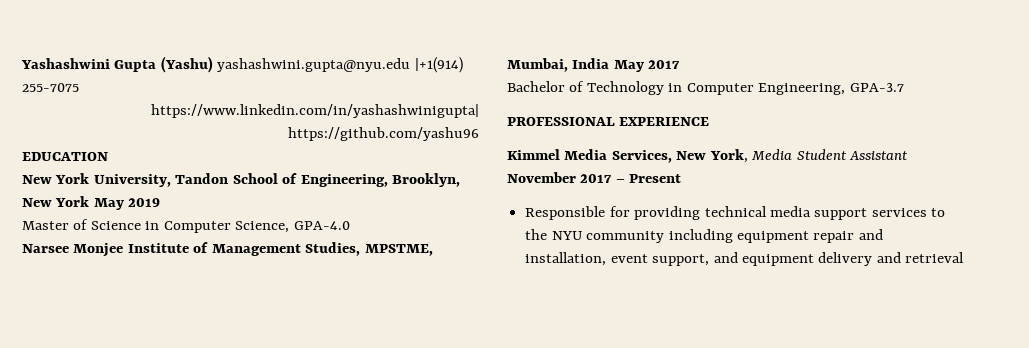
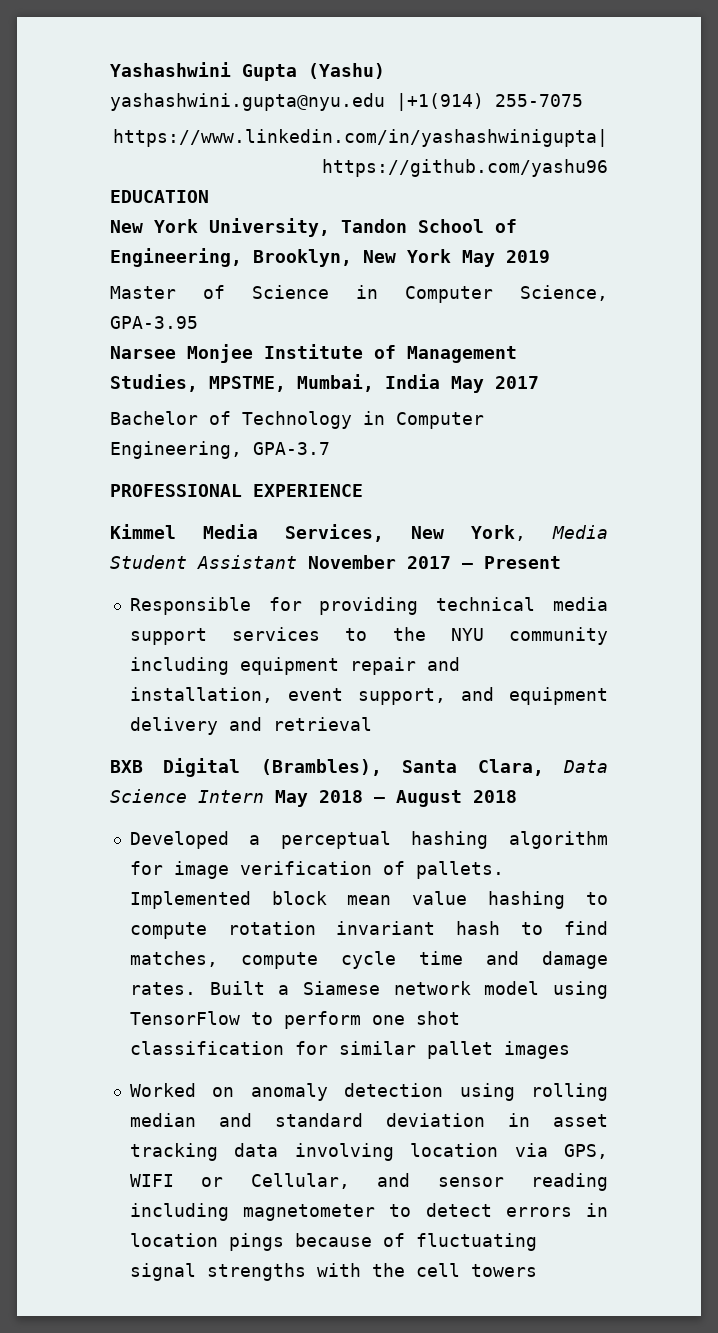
[293,221,350,230] GPA-4.0 -> [110,316,198,329] GPA-3.95
(965, 257) none -> [110,758,608,777] [110,789,517,807] [129,831,608,849] [129,861,504,879] [129,891,608,909] [129,921,608,939] [129,951,608,969] [129,981,608,999] [129,1011,460,1029] [129,1041,570,1059] [129,1083,608,1101] [129,1113,608,1127] [129,1143,608,1161] [129,1173,608,1191] [129,1203,608,1221] [129,1233,537,1251] [129,1263,537,1281] // BXB Digital (Brambles), Santa Clara, Data Science Intern May 2018 – August 2018 // Developed a perceptual hashing algorithm for image verification of pallets. Implemented block mean value hashing to compute rotation invariant hash to find matches, compute cycle time and damage rates. Built a Siamese network model using TensorFlow to perform one shot classification for similar pallet images // Worked on anomaly detection using rolling median and standard deviation in asset tracking data involving location via GPS, WIFI or Cellular, and sensor reading including magnetometer to detect errors in location pings because of fluctuating signal strengths with the cell towers

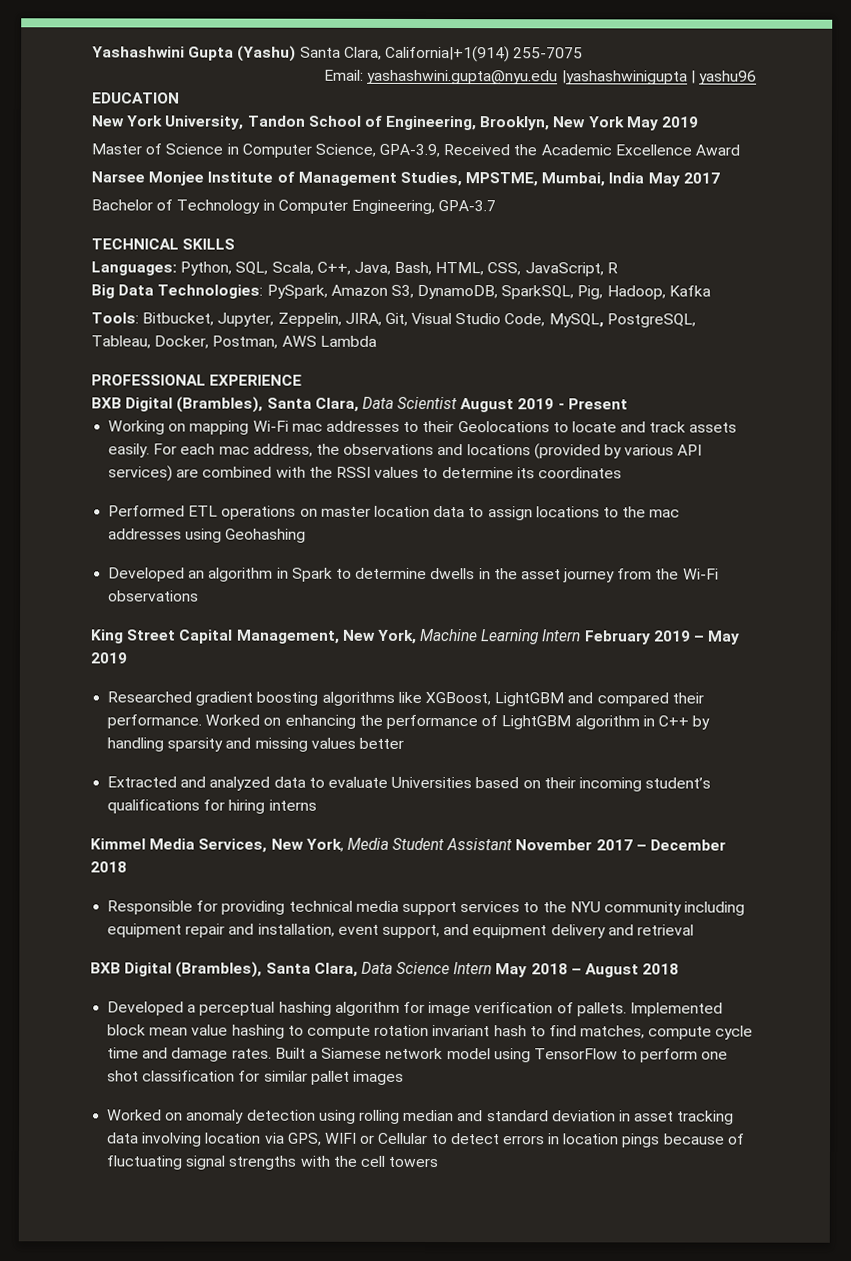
[110,93,583,111] [113,129,608,147] [322,159,608,177] yashashwini.gupta@nyu.edu |+1(914) 255-7075 // https://www.linkedin.com/in/yashashwinigupta| https://github.com/yashu96 -> [299,45,584,63] [324,69,757,85] Santa Clara, California|+1(914) 255-7075 // Email: yashashwini.gupta@nyu.edu |yashashwinigupta | yashu96
[110,316,198,329] GPA-3.95 -> [379,143,741,158] GPA-3.9, Received the Academic Excellence Award
[110,484,363,497] PROFESSIONAL EXPERIENCE -> [91,238,236,250] [91,261,618,277] [91,284,711,300] [91,312,696,328] [91,335,377,349] [91,374,303,386] [91,396,628,413] [108,420,738,435] [108,443,703,460] [108,465,622,482] [108,505,681,521] [108,528,307,543] [108,567,719,583] [108,590,200,602] [90,628,741,645] [90,652,127,664] [107,691,704,707] [107,714,711,730] [107,737,404,752] [107,776,712,792] [107,799,317,814] TECHNICAL SKILLS // Languages: Python, SQL, Scala, C++, Java, Bash, HTML, CSS, JavaScript, R // Big Data Technologies: PySpark, Amazon S3, DynamoDB, SparkSQL, Pig, Hadoop, Kafka // Tools: Bitbucket, Jupyter, Zeppelin, JIRA, Git, Visual Studio Code, MySQL, PostgreSQL, Tableau, Docker, Postman, AWS Lambda // PROFESSIONAL EXPERIENCE // BXB Digital (Brambles), Santa Clara, Data Scientist August 2019 - Present // Working on mapping Wi-Fi mac addresses to their Geolocations to locate and track assets easily. For each mac address, the observations and locations (provided by various API services) are combined with the RSSI values to determine its coordinates // Performed ETL operations on master location data to assign locations to the mac addresses using Geohashing // Developed an algorithm in Spark to determine dwells in the asset journey from the Wi-Fi observations // King Street Capital Management, New York, Machine Learning Intern February 2019 – May 2019 // Researched gradient boosting algorithms like XGBoost, LightGBM and compared their performance. Worked on enhancing the performance of LightGBM algorithm in C++ by handling sparsity and missing values better // Extracted and analyzed data to evaluate Universities based on their incoming student’s qualifications for hiring interns
[484,556,561,569] Present -> [650,839,727,851] [90,861,127,873] December 2018
[250,1173,608,1191] [129,1203,376,1221] Cellular, and sensor reading including magnetometer -> [378,1132,429,1145] Cellular

